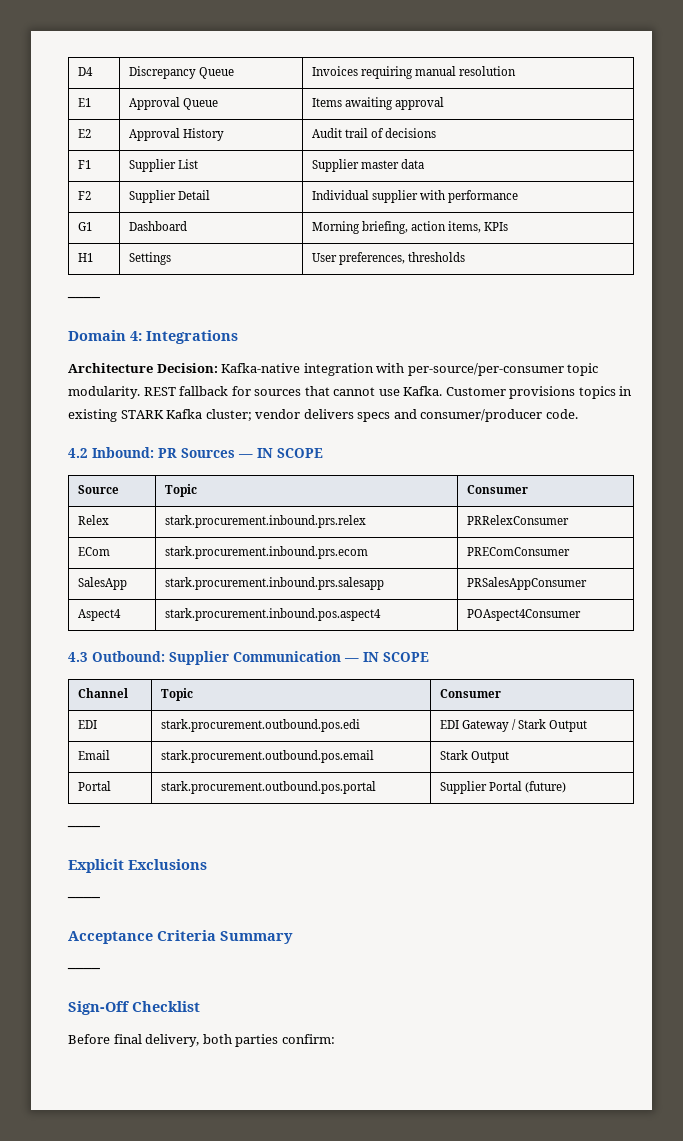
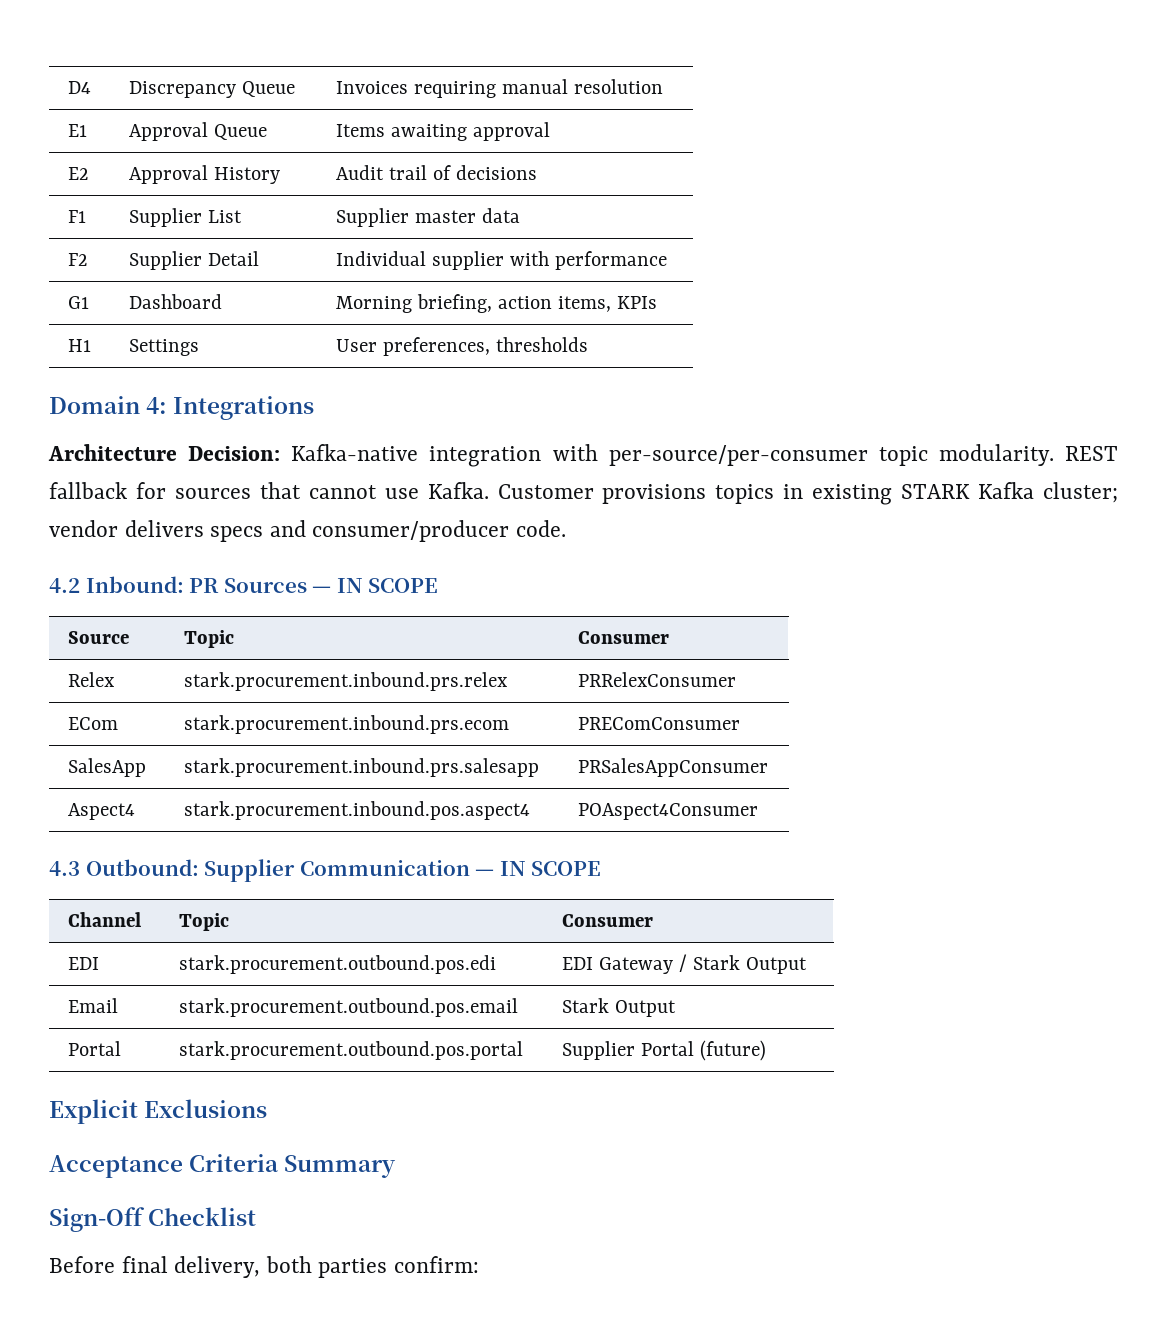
[67,296,100,302] // ──── -> (588, 344) none
[67,825,100,831] // ──── -> (766, 1050) none
[67,896,100,902] // ──── -> (268, 1108) none
[67,967,100,973] // ──── -> (397, 1166) none

